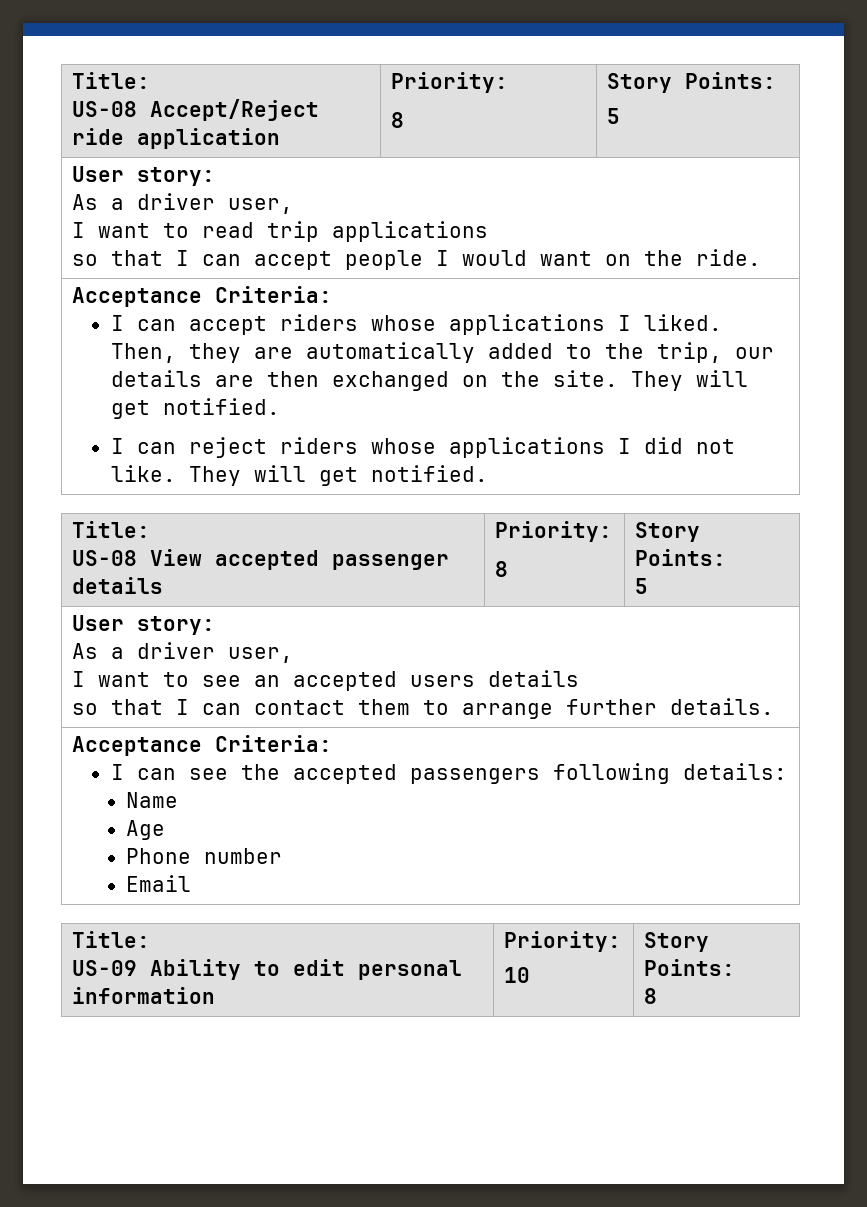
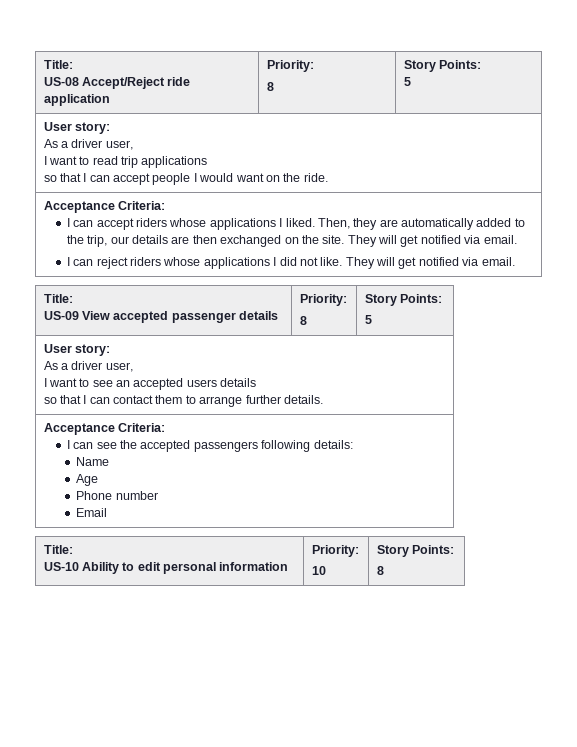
[162,398,280,415] notified. -> [420,235,517,244] notified via email.
[370,465,488,482] [72,521,151,538] [72,550,138,566] notified. // Title: // US-08 -> [418,257,515,266] [43,294,73,303] [43,311,79,320] notified via email. // Title: // US-09
[72,960,138,976] US-09 -> [43,562,79,571] US-10

